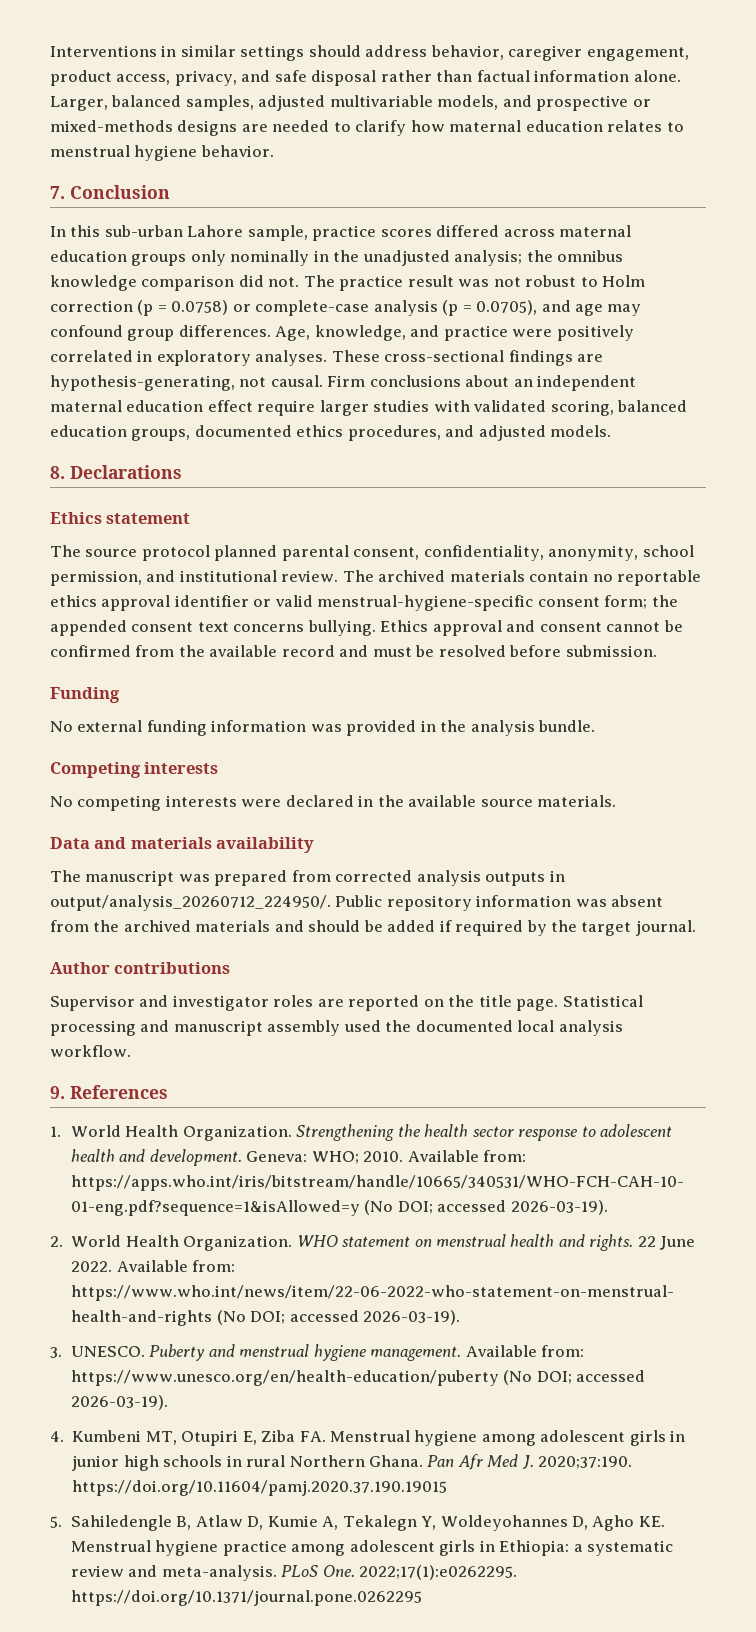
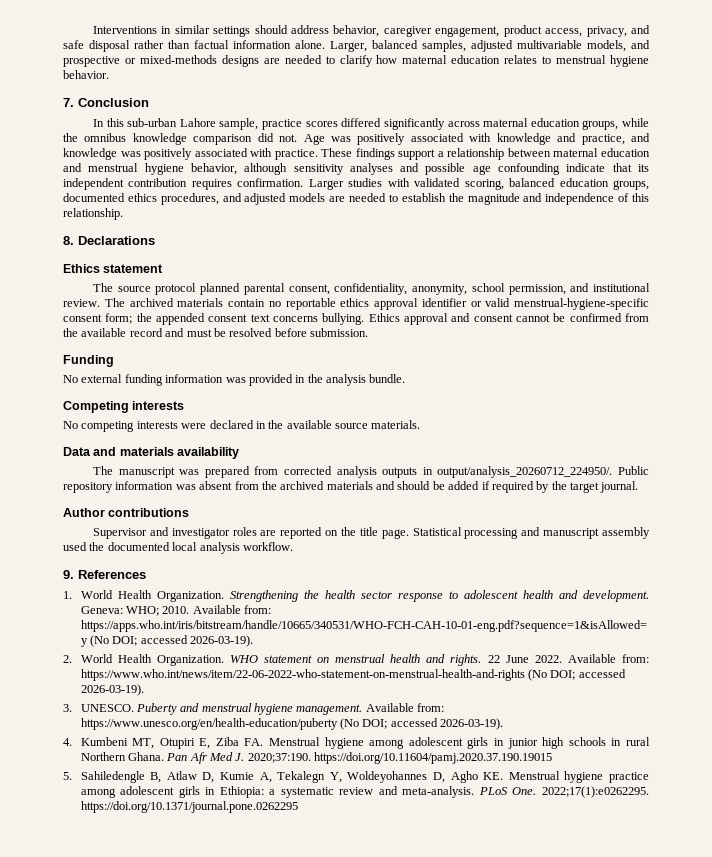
(500, 231) none -> [383,118,445,130] significantly
[131,250,523,266] groups only nominally in the unadjusted analysis; -> [582,118,650,130] groups, while
[303,275,646,291] [50,300,642,316] [50,325,634,341] [50,350,604,366] [50,375,637,391] [50,400,369,416] The practice result was not robust to Holm correction (p = 0.0758) or complete-case analysis (p = 0.0705), and age may confound group differences. Age, knowledge, and practice were positively correlated in exploratory analyses. These cross-sectional findings are hypothesis-generating, not causal. Firm conclusions about an independent maternal education effect require larger -> [303,133,651,145] [63,148,651,160] [63,163,649,175] [63,178,344,190] Age was positively associated with knowledge and practice, and knowledge was positively associated with practice. These findings support a relationship between maternal education and menstrual hygiene behavior, although sensitivity analyses and possible age confounding indicate that its independent contribution requires confirmation. Larger
[550,425,612,437] models. -> [289,193,650,205] [63,208,123,220] models are needed to establish the magnitude and independence of this relationship.

